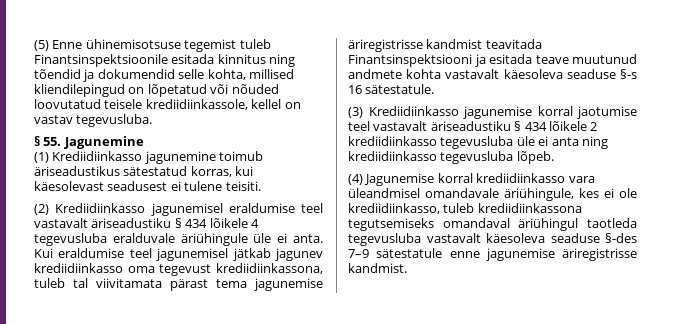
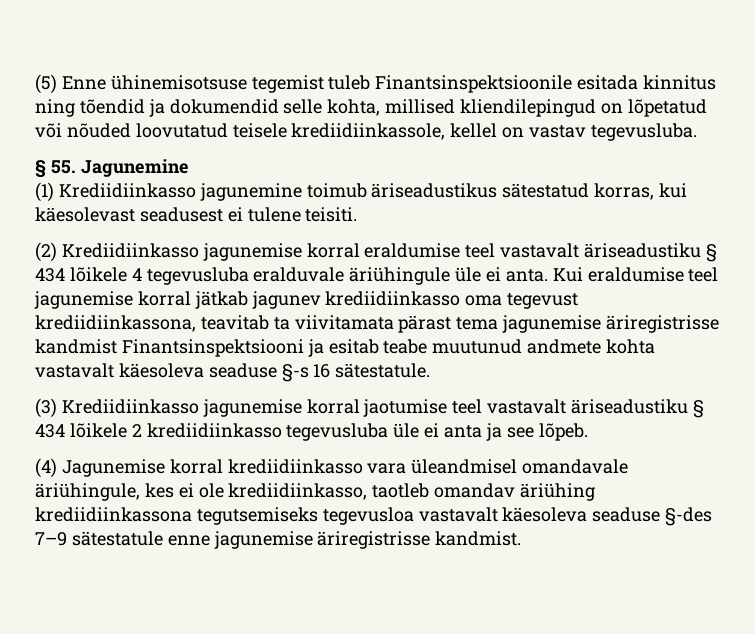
[150,203,223,216] jagunemisel -> [202,243,360,261] jagunemise korral
[156,248,229,261] jagunemisel -> [34,291,191,309] jagunemise korral
[34,278,88,288] tuleb tal -> [200,315,290,330] teavitab ta
[485,39,542,49] teavitada -> (117, 346) none
[489,54,569,64] esitada teave -> [328,339,428,354] esitab teabe
[581,136,608,149] [348,151,514,164] ning krediidiinkasso tegevusluba -> [485,423,534,441] ja see
[443,203,582,213] [348,218,637,231] [348,233,421,246] tuleb krediidiinkassona tegutsemiseks omandaval äriühingul taotleda tegevusluba -> [372,483,596,501] [35,507,414,525] taotleb omandav äriühing krediidiinkassona tegutsemiseks tegevusloa

